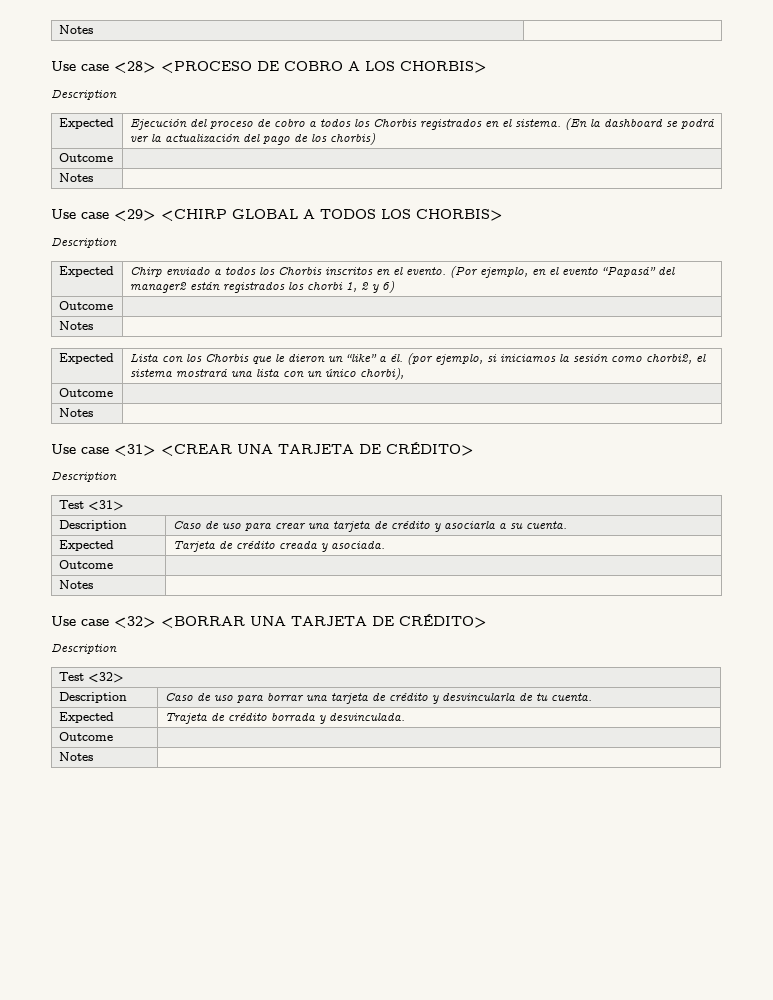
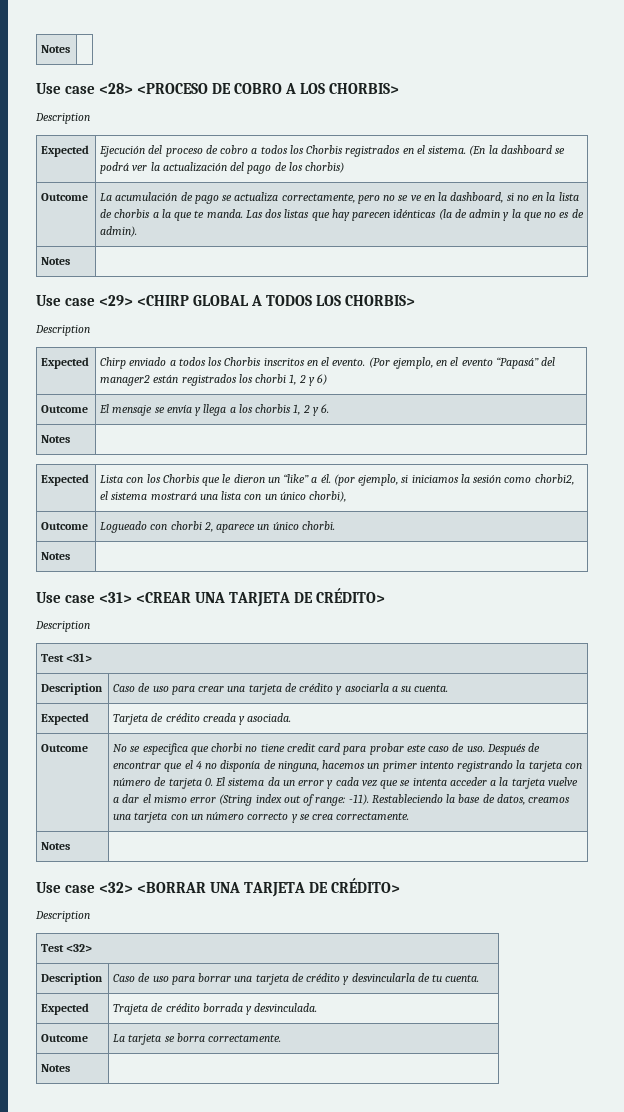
(113, 157) none -> [100,192,579,204] [100,209,584,221] [100,226,138,237] La acumulación de pago se actualiza correctamente, pero no se ve en la dashboard, si no en la lista de chorbis a la que te manda. Las dos listas que hay parecen idénticas (la de admin y la que no es de admin).
(113, 305) none -> [99,404,330,416] El mensaje se envía y llega a los chorbis 1, 2 y 6.
(113, 392) none -> [100,521,335,533] Logueado con chorbi 2, aparece un único chorbi.
(113, 564) none -> [113,743,541,755] [113,760,582,772] [113,777,578,789] [113,794,571,806] [113,812,410,823] No se especifica que chorbi no tiene credit card para probar este caso de uso. Después de encontrar que el 4 no disponía de ninguna, hacemos un primer intento registrando la tarjeta con número de tarjeta 0. El sistema da un error y cada vez que se intenta acceder a la tarjeta vuelve a dar el mismo error (String index out of range: -11). Restableciendo la base de datos, creamos una tarjeta con un número correcto y se crea correctamente.
(113, 736) none -> [113,1033,282,1045] La tarjeta se borra correctamente.

